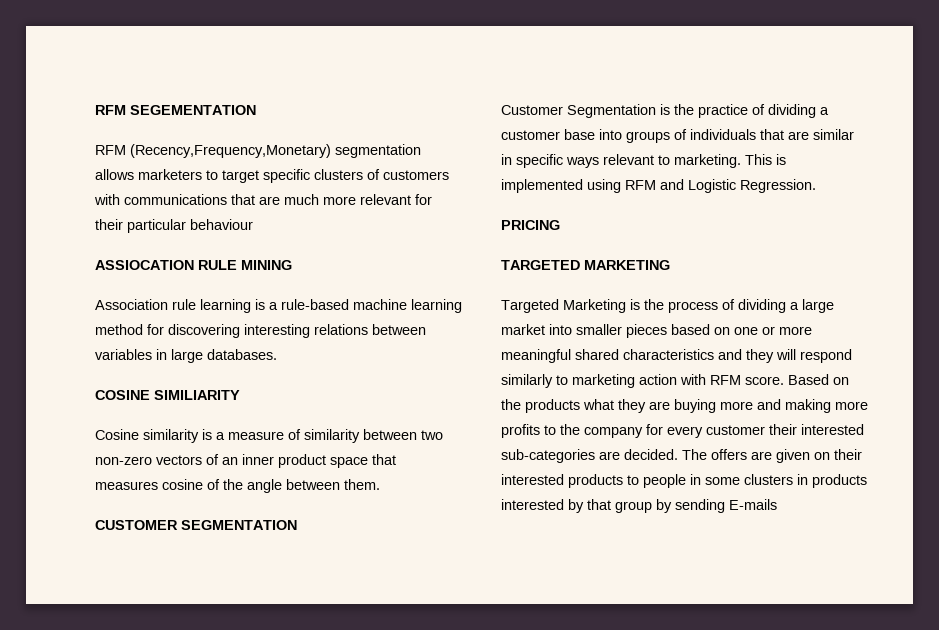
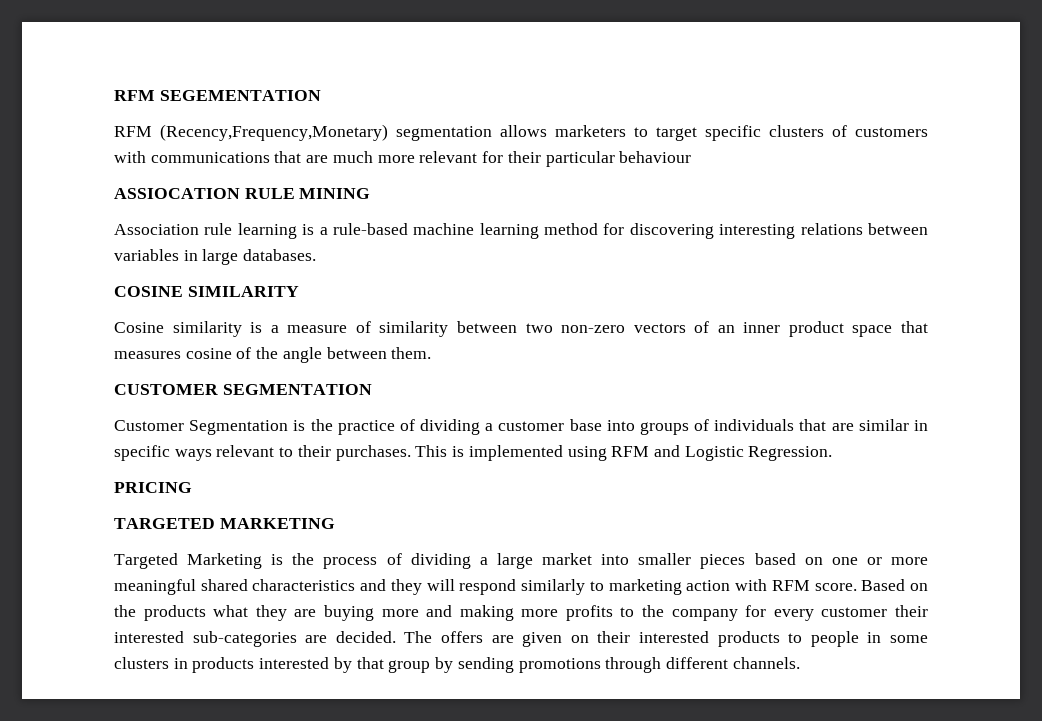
[154,390,240,400] SIMILIARITY -> [187,286,299,297] SIMILARITY
[674,154,741,168] marketing. -> [297,445,411,461] their purchases.
[729,499,777,510] E-mails -> [518,657,800,673] promotions through different channels.

